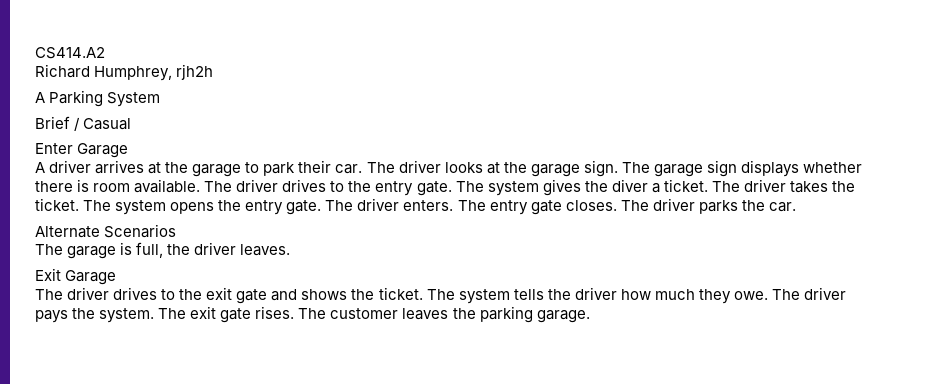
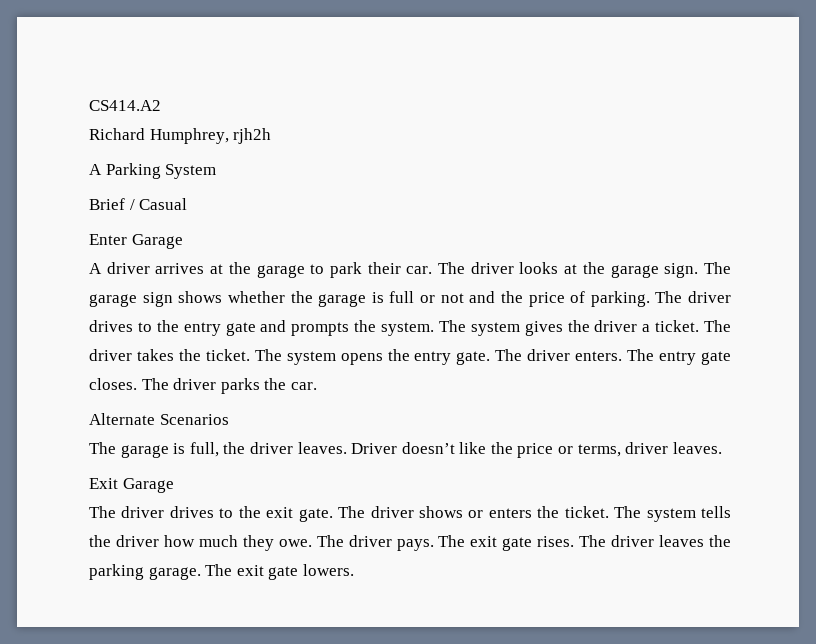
[740,160,863,177] [35,179,201,193] displays whether there is room available. -> [178,291,650,307] shows whether the garage is full or not and the price of parking.
[416,181,452,196] gate. -> [225,320,434,336] gate and prompts the system.
[611,179,648,192] diver -> [594,320,638,332] driver
(291, 250) none -> [351,442,722,458] Driver doesn’t like the price or terms, driver leaves.
[236,289,348,304] gate and shows -> [298,506,532,522] gate. The driver shows or enters
[35,308,155,323] pays the system. -> [396,539,434,551] pays.
[330,308,399,319] customer -> [611,535,655,547] driver
(590, 316) none -> [205,564,354,580] The exit gate lowers.

